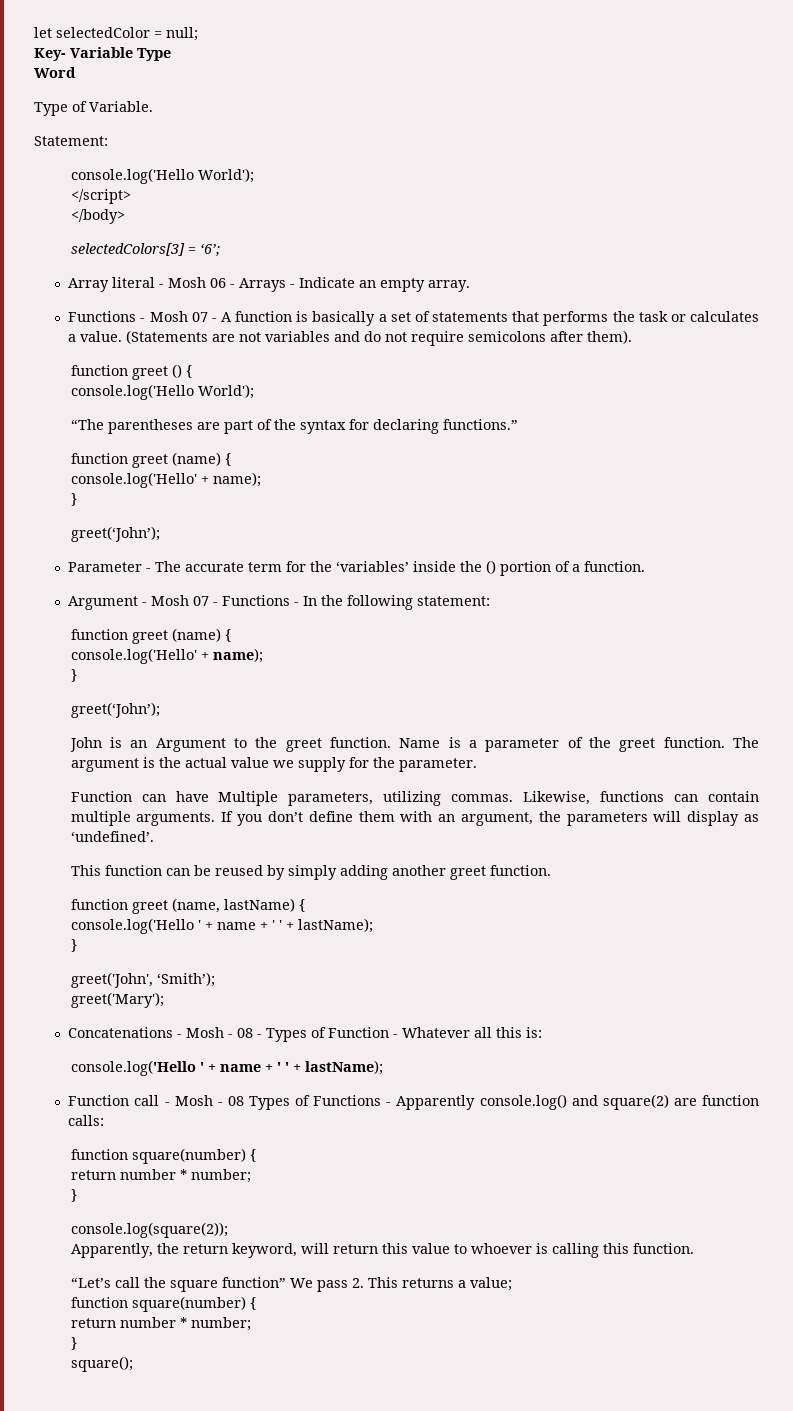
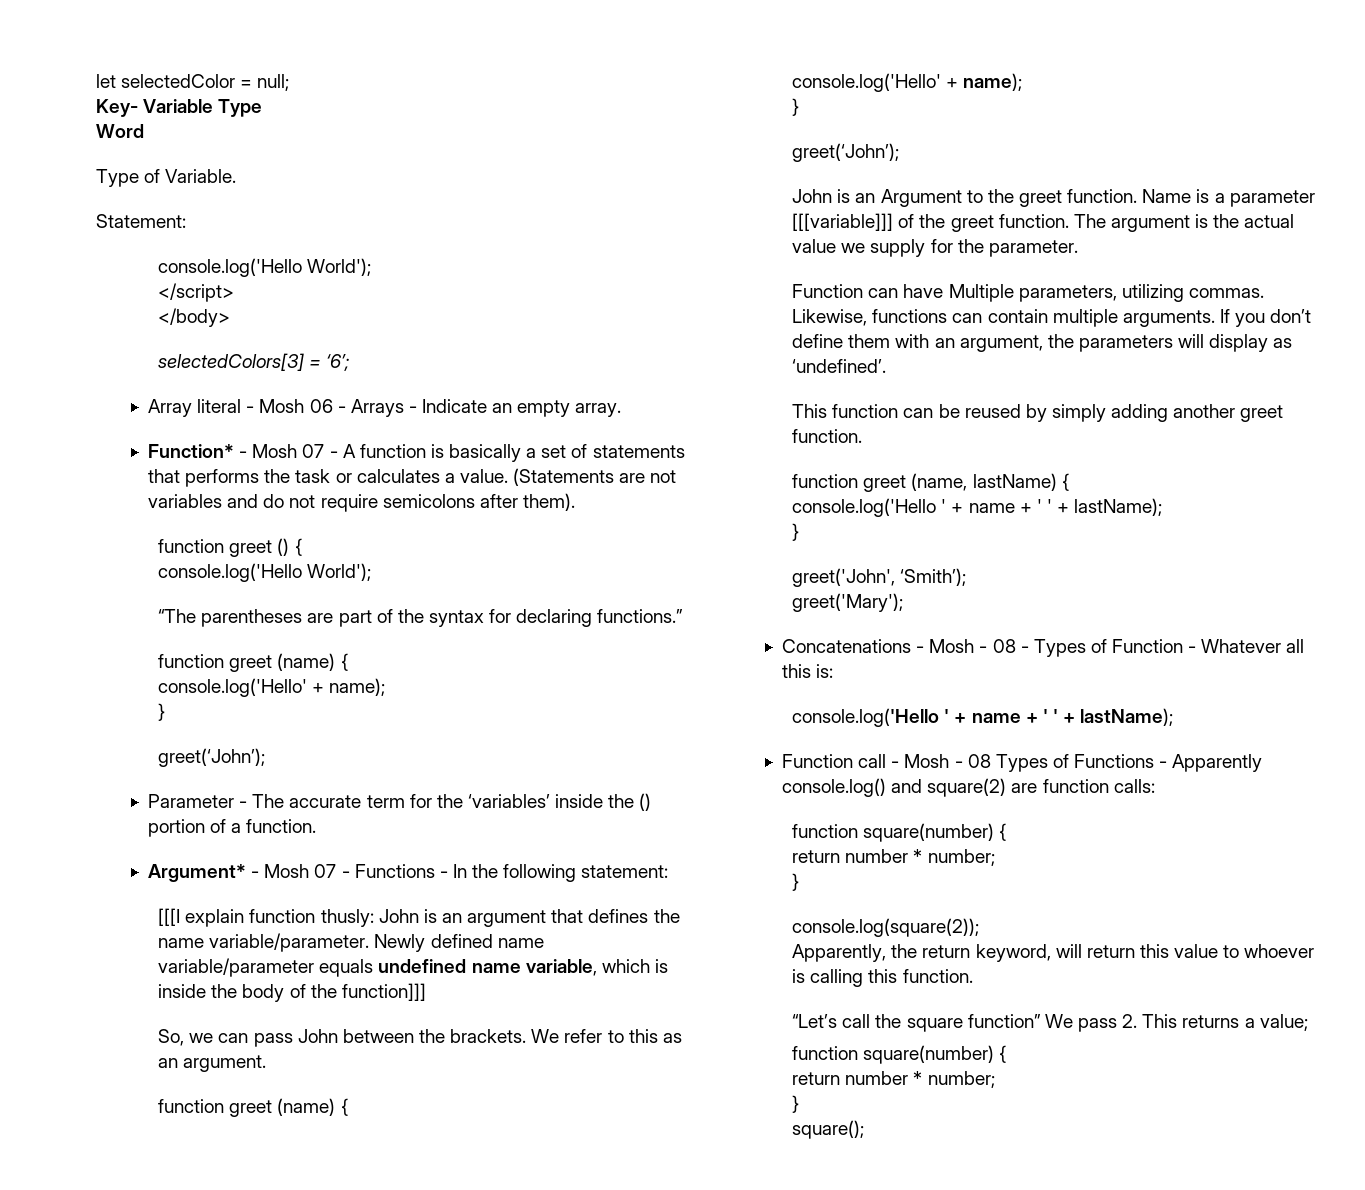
[68,311,137,322] Functions -> [148,444,235,458] Function*
[68,596,139,610] Argument -> [148,864,247,882] Argument*
(491, 601) none -> [158,908,680,927] [158,933,544,952] [158,958,668,977] [158,983,426,1002] [158,1029,682,1047] [158,1055,267,1072] // [[[I explain function thusly: John is an argument that defines the name variable/parameter. Newly defined name variable/parameter equals undefined name variable, which is inside the body of the function]]] // So, we can pass John between the brackets. We refer to this as an argument.
(560, 745) none -> [792,213,894,231] [[[variable]]]

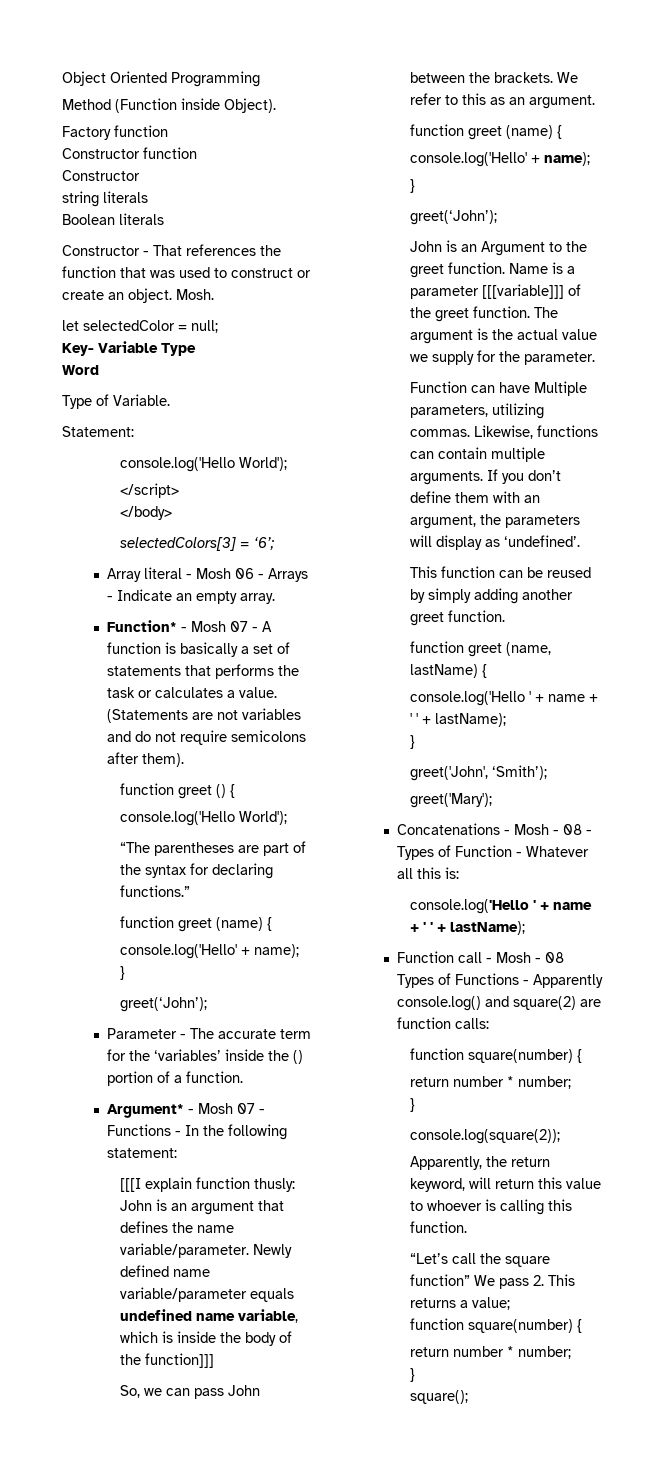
(96, 81) none -> [62,71,260,87] [62,98,276,113] [62,125,168,140] [62,147,197,159] [62,170,140,181] [62,191,148,207] [62,213,164,225] [62,244,281,256] [62,266,311,278] [62,288,214,303] Object Oriented Programming // Method (Function inside Object). // Factory function // Constructor function // Constructor // string literals // Boolean literals // Constructor - That references the function that was used to construct or create an object. Mosh. //

